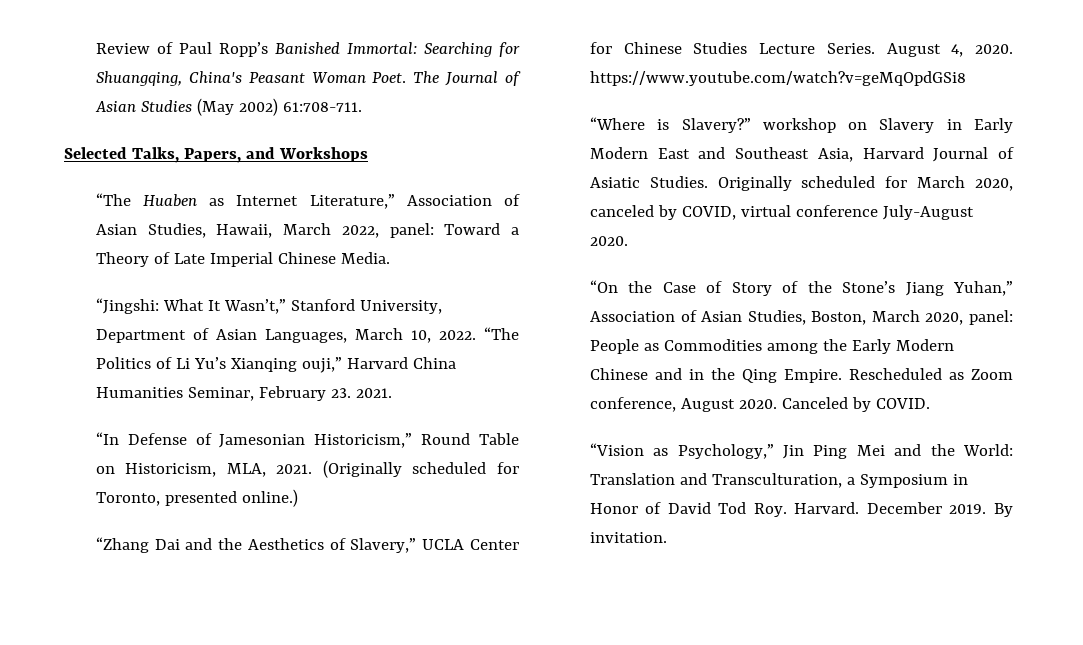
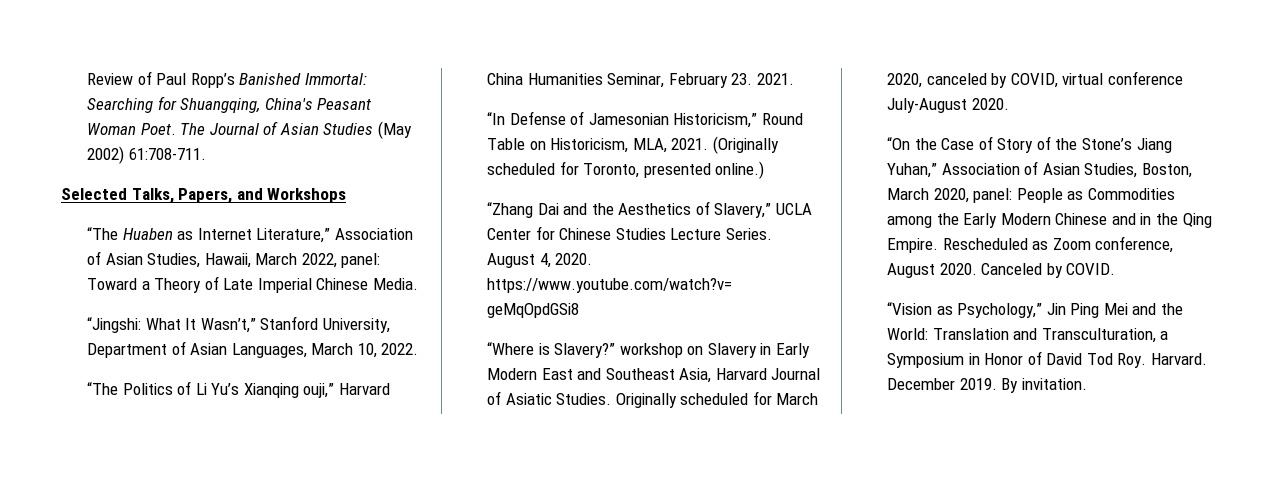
(476, 335) none -> (419, 349) //

